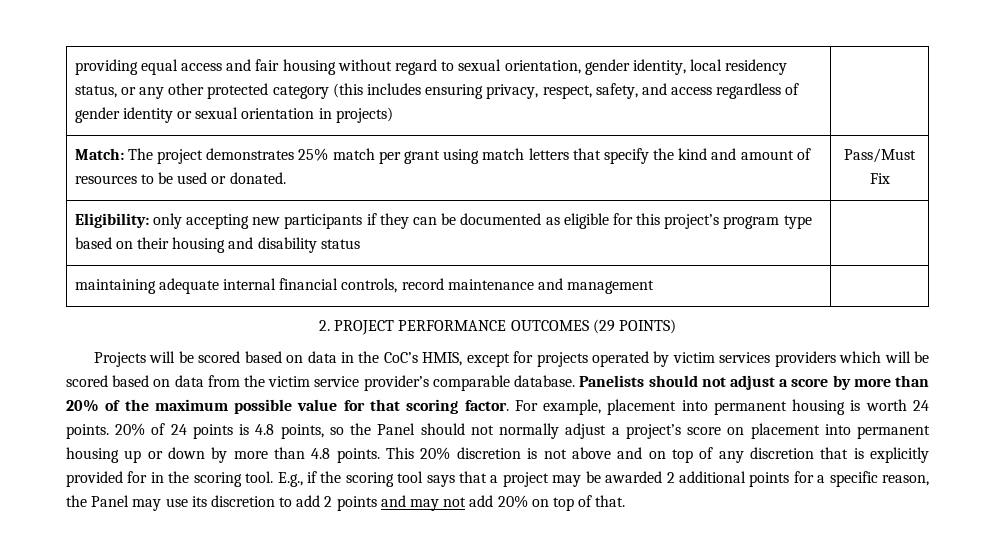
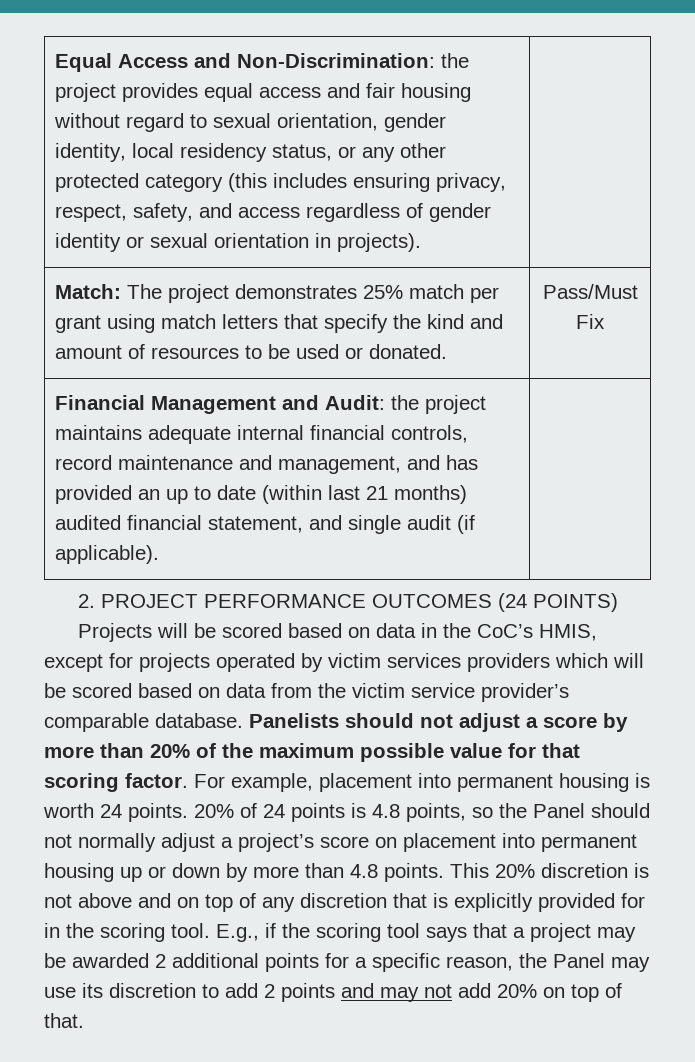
[74,59,138,75] providing -> [55,53,470,72] [55,83,199,102] Equal Access and Non-Discrimination: the project provides
[335,107,393,123] projects) -> [337,233,422,252] projects).
[74,213,812,229] [74,237,360,253] [74,279,156,294] Eligibility: only accepting new participants if they can be documented as eligible for this project’s program type based on their housing and disability status | // maintaining -> [55,395,487,414] [55,425,143,440] Financial Management and Audit: the project maintains
[567,280,655,294] management -> [278,455,479,474] [55,485,468,504] [55,515,476,534] [55,545,160,564] management, and has provided an up to date (within last 21 months) audited financial statement, and single audit (if applicable).
[592,319,615,334] (29 -> [497,593,527,612] (24

